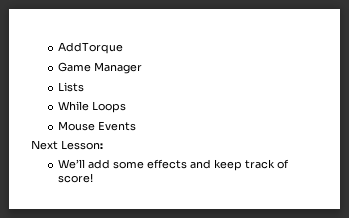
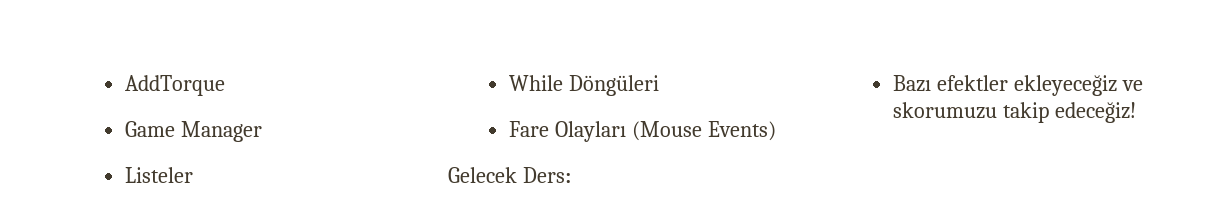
[57,82,84,92] Lists -> [125,167,194,183] Listeler
[91,101,126,113] [57,121,136,131] [31,140,103,150] [57,159,289,171] [57,173,93,183] Loops // Mouse Events // Next Lesson: // We’ll add some effects and keep track of score! -> [569,75,660,96] [509,121,777,142] [448,167,571,183] [893,75,1144,96] [893,102,1137,123] Döngüleri // Fare Olayları (Mouse Events) // Gelecek Ders: // Bazı efektler ekleyeceğiz ve skorumuzu takip edeceğiz!

